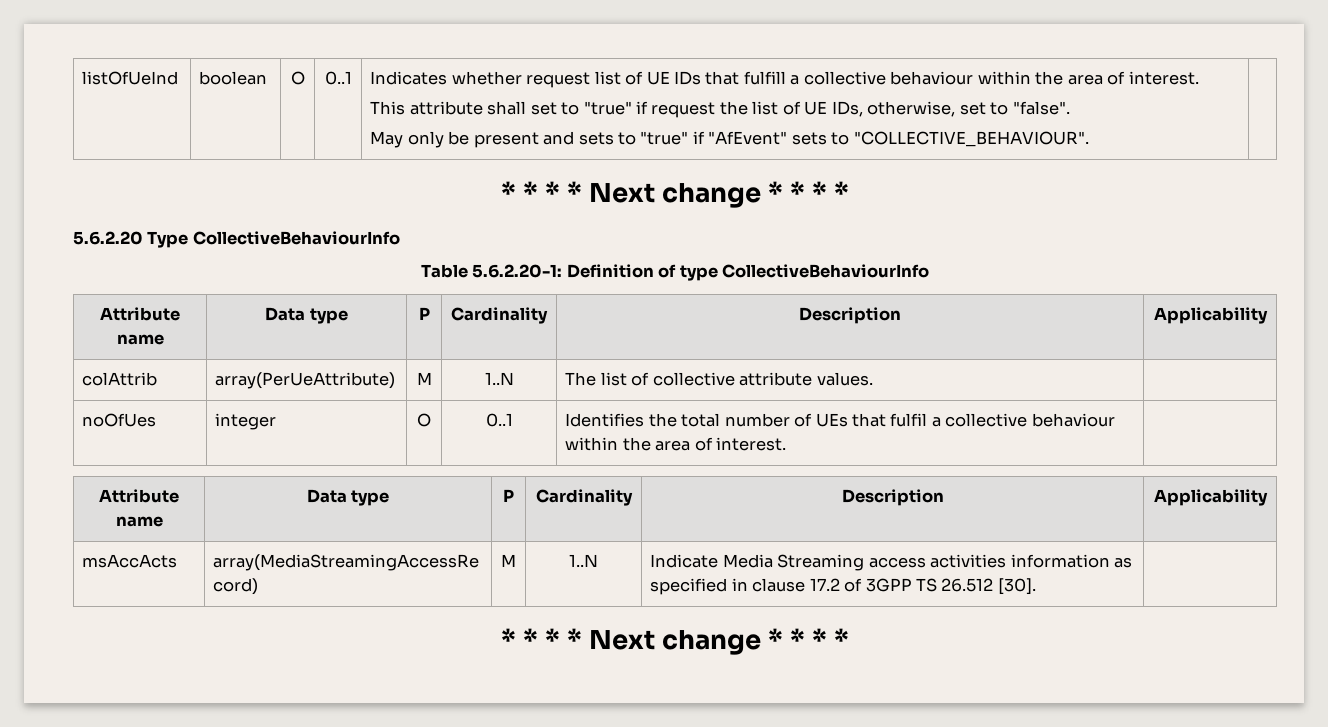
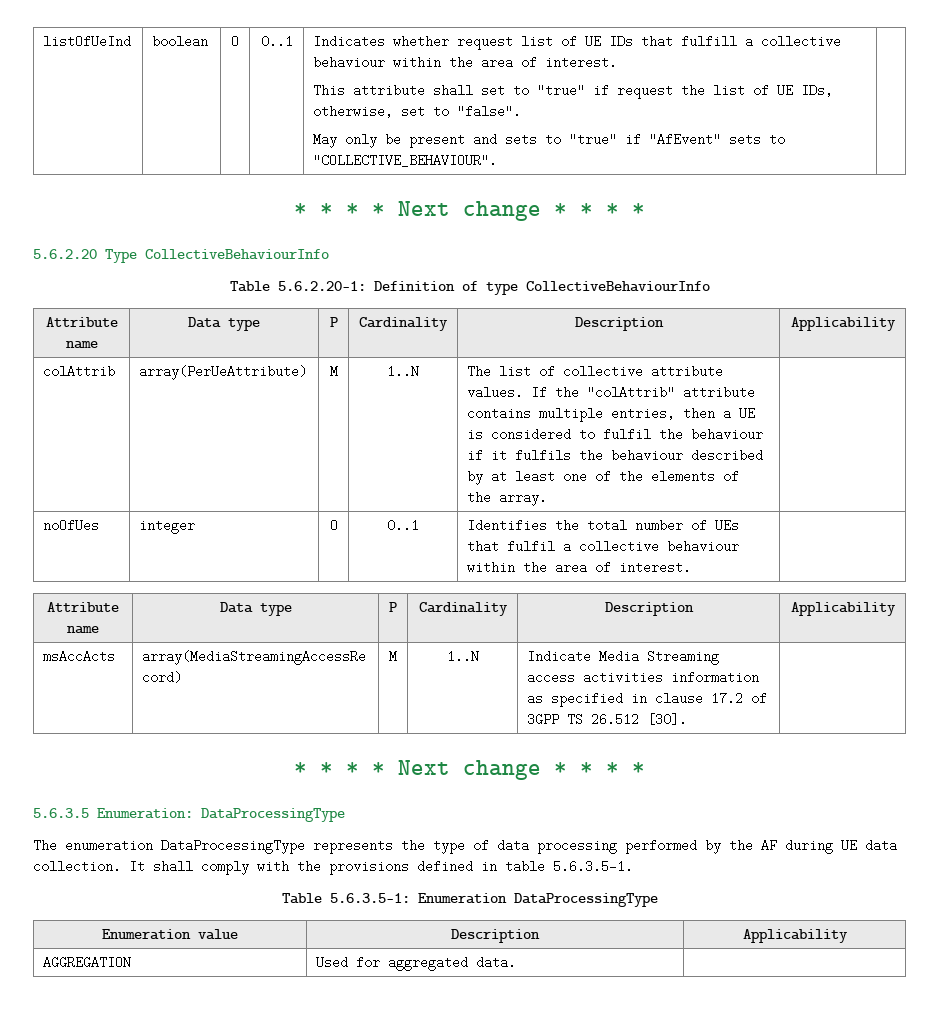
(873, 379) none -> [531,386,756,399] [467,407,756,422] [467,428,764,441] [467,449,764,462] [467,470,740,485] [467,491,548,506] If the "colAttrib" attribute contains multiple entries, then a UE is considered to fulfil the behaviour if it fulfils the behaviour described by at least one of the elements of the array.
(850, 638) none -> [33,808,345,822] [33,839,897,854] [33,860,633,875] [281,893,658,907] [102,929,238,940] [451,929,540,943] [742,929,848,943] [43,956,132,969] [316,956,517,971] // 5.6.3.5 Enumeration: DataProcessingType // The enumeration DataProcessingType represents the type of data processing performed by the AF during UE data collection. It shall comply with the provisions defined in table 5.6.3.5-1. // Table 5.6.3.5-1: Enumeration DataProcessingType // Enumeration value | Description | Applicability // AGGREGATION | Used for aggregated data. |

